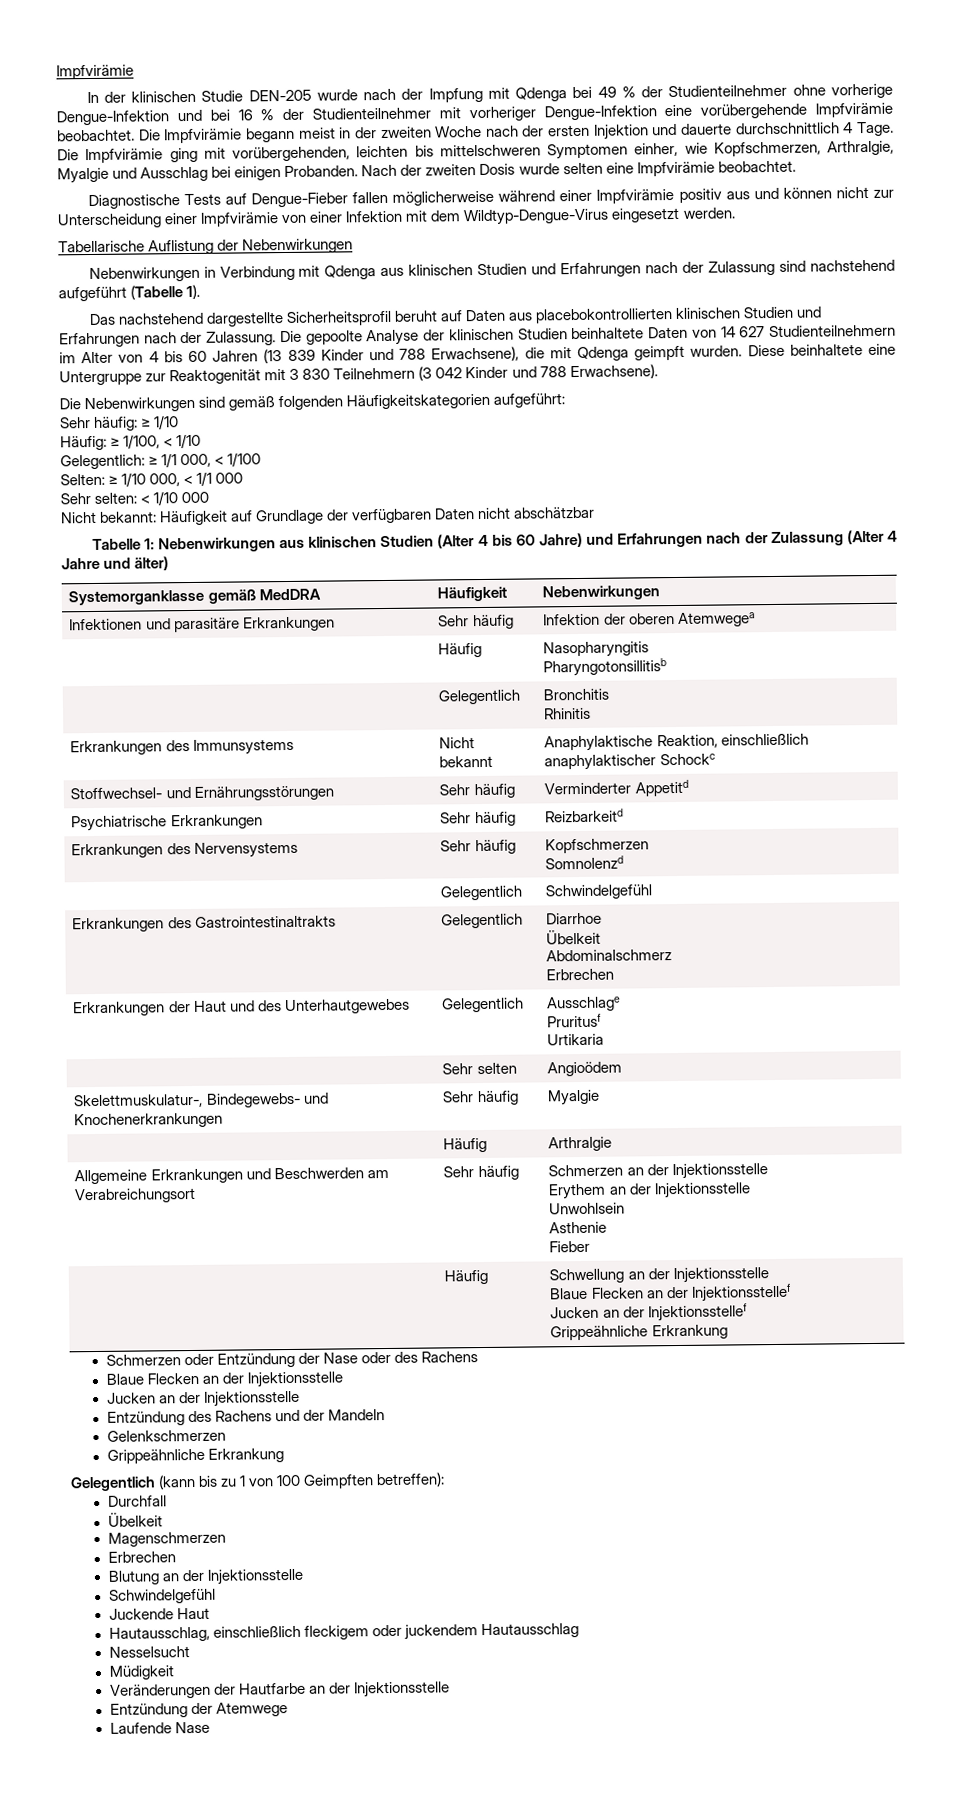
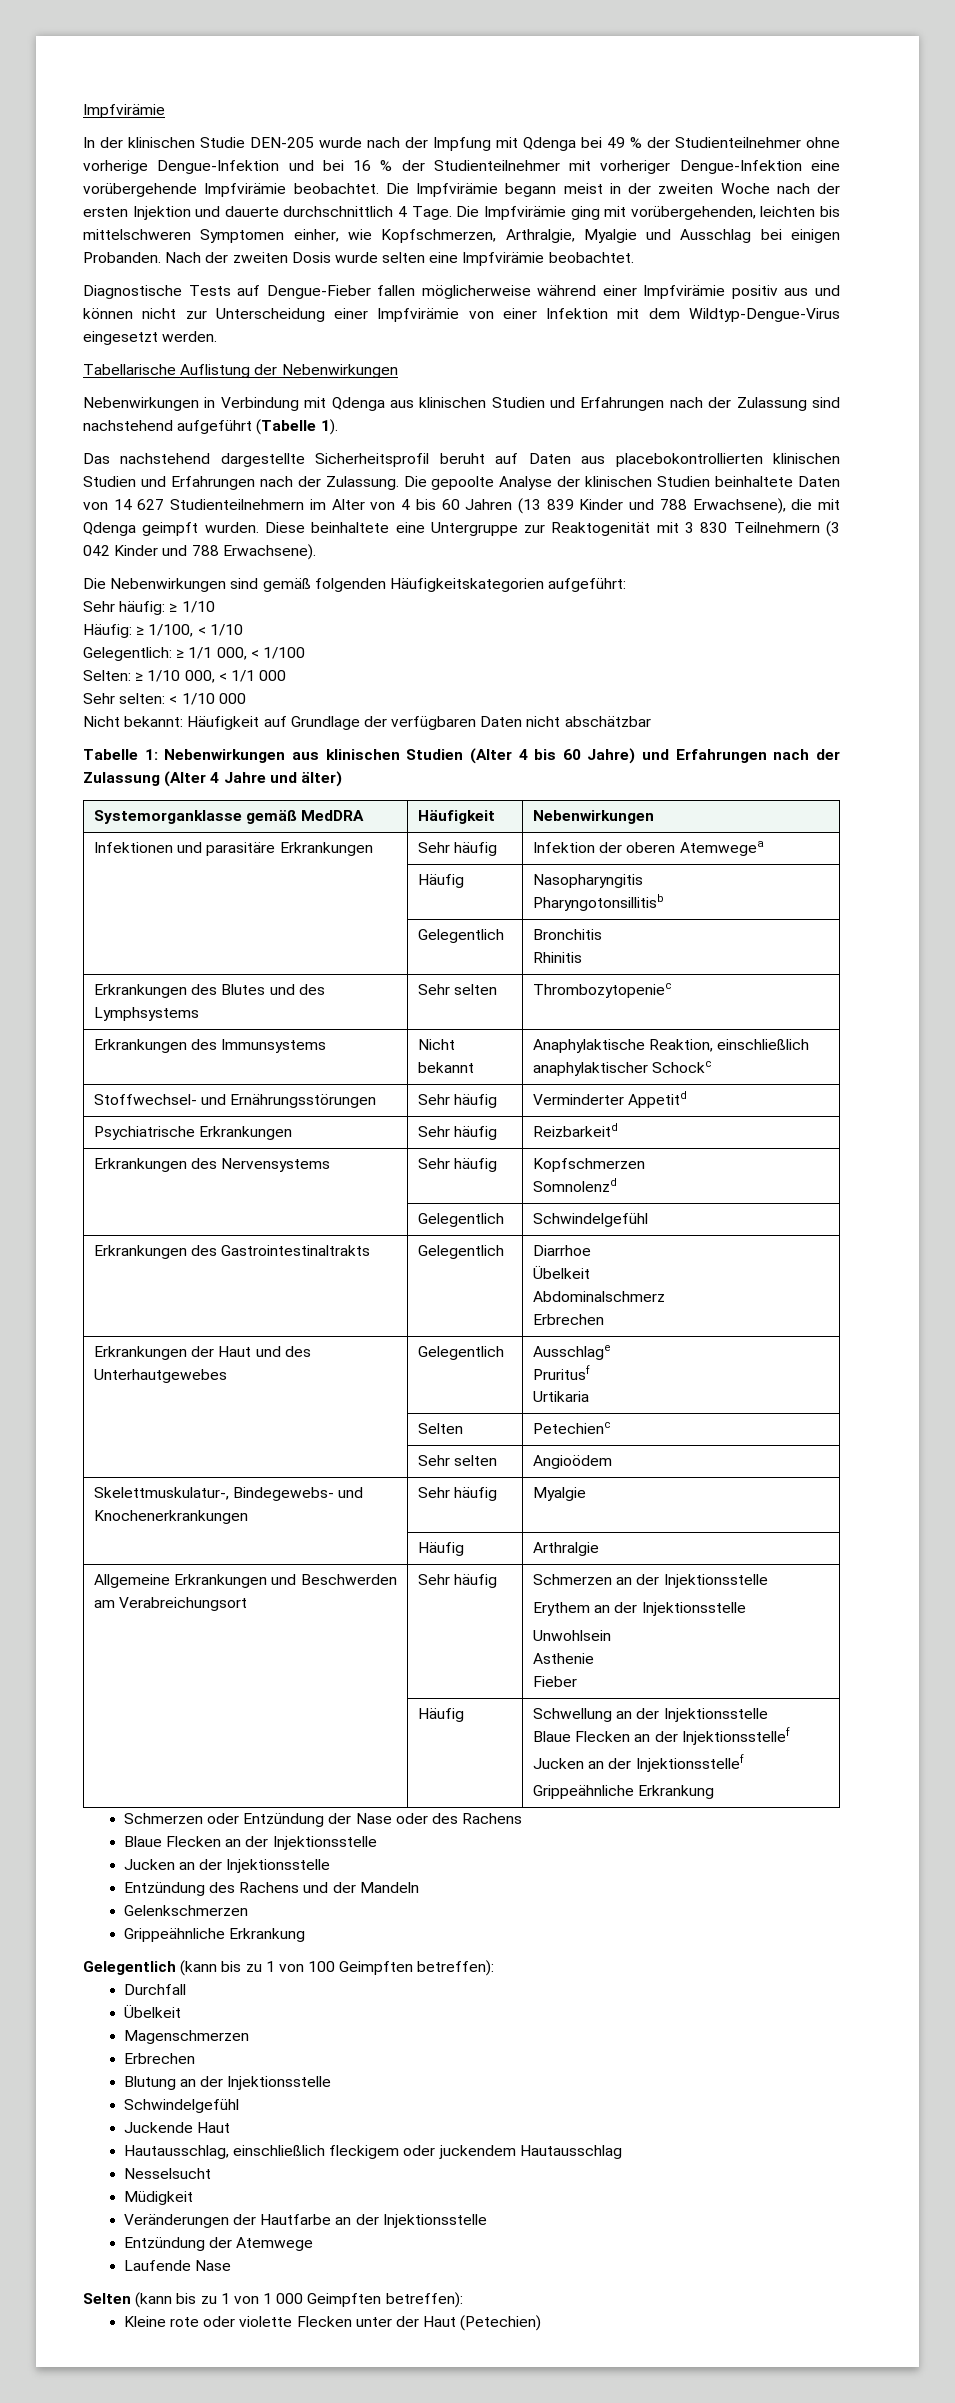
(592, 713) none -> [93,984,325,998] [93,1007,199,1021] [417,984,498,995] [532,983,672,998] // Erkrankungen des Blutes und des Lymphsystems | Sehr selten | Thrombozytopeniec
(605, 1039) none -> [417,1423,463,1434] [532,1422,611,1434] // | Selten | Petechienc
(210, 1727) none -> [83,2292,463,2308] [123,2315,542,2331] // Selten (kann bis zu 1 von 1 000 Geimpften betreffen): // Kleine rote oder violette Flecken unter der Haut (Petechien)

